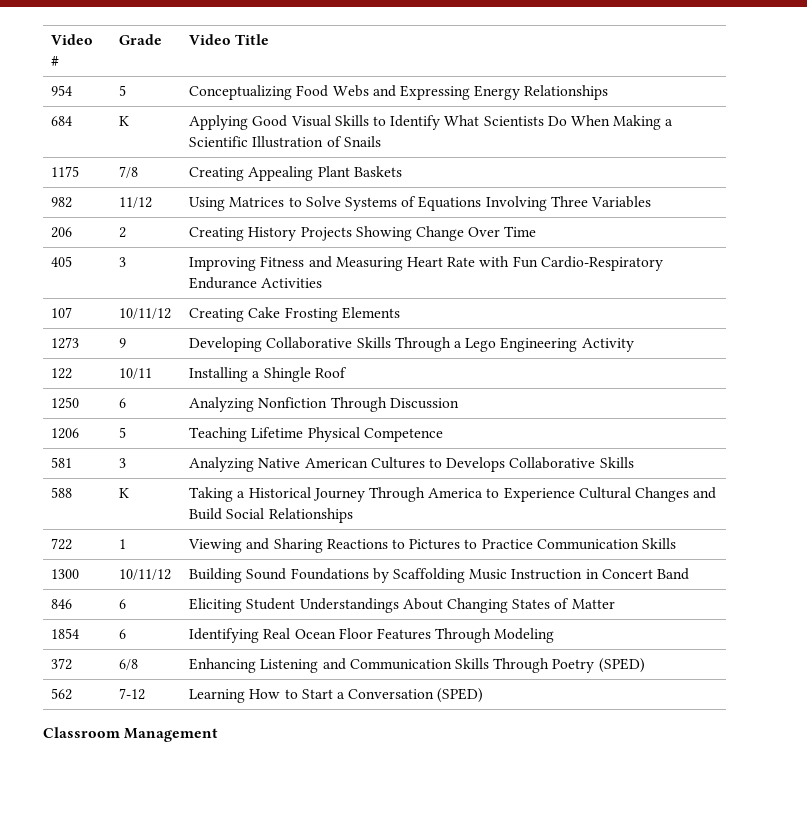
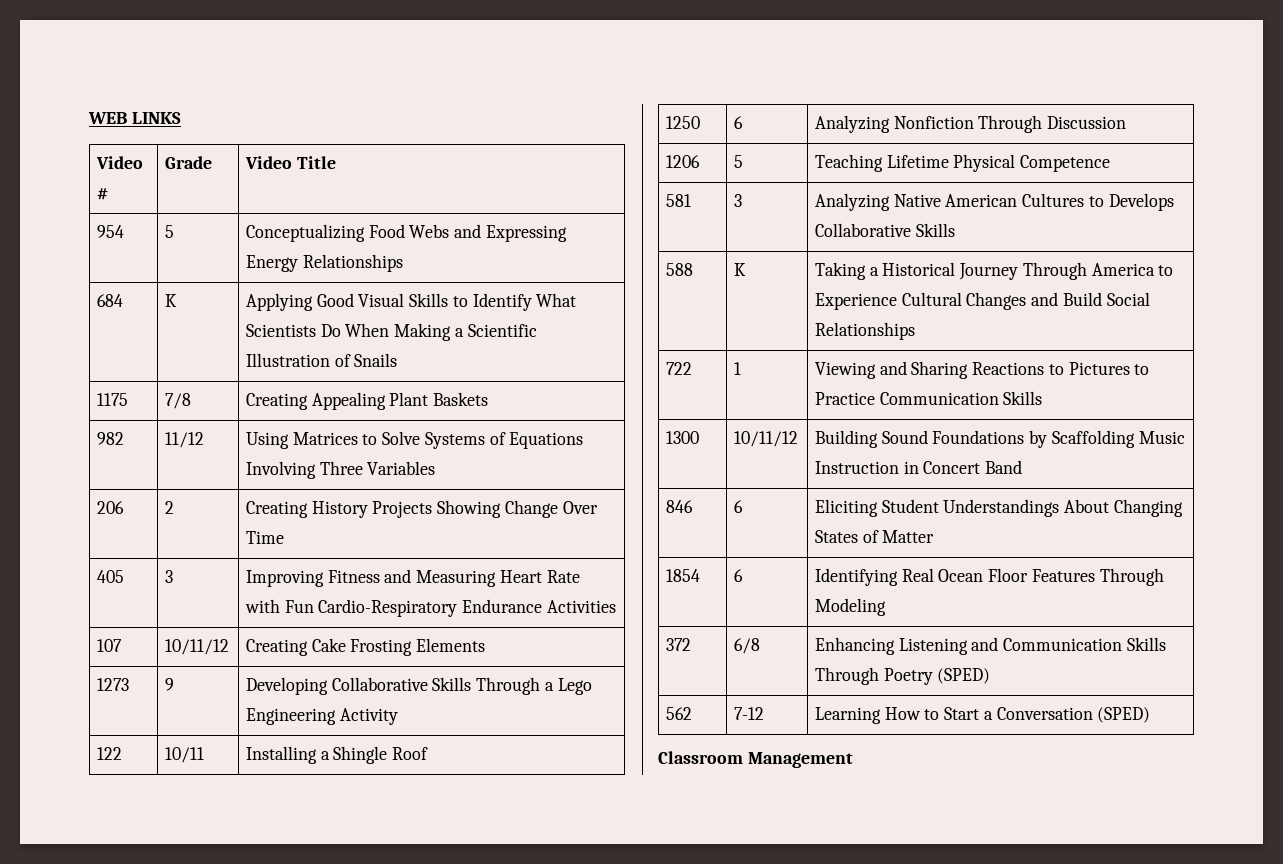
(51, 39) none -> [88,112,181,124] WEB LINKS //

